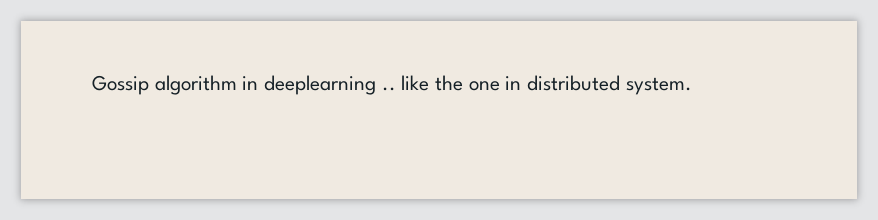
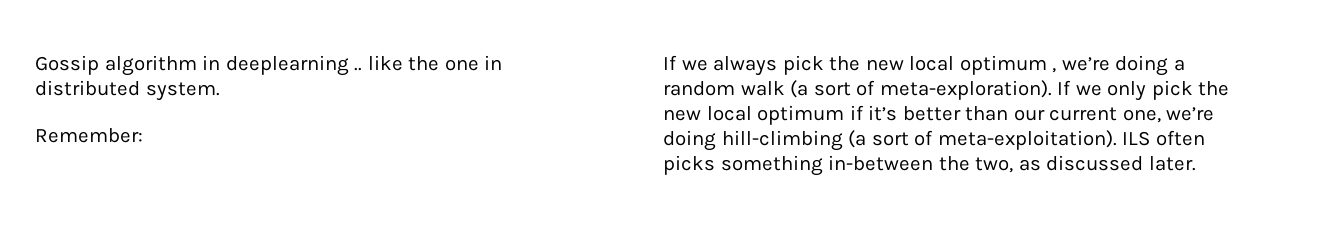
(692, 86) none -> [35,128,143,143] [663,55,1185,76] [663,80,1230,101] [663,105,1215,125] [663,130,1205,151] [663,155,1196,176] // Remember: // If we always pick the new local optimum , we’re doing a random walk (a sort of meta-exploration). If we only pick the new local optimum if it’s better than our current one, we’re doing hill-climbing (a sort of meta-exploitation). ILS often picks something in-between the two, as discussed later.

